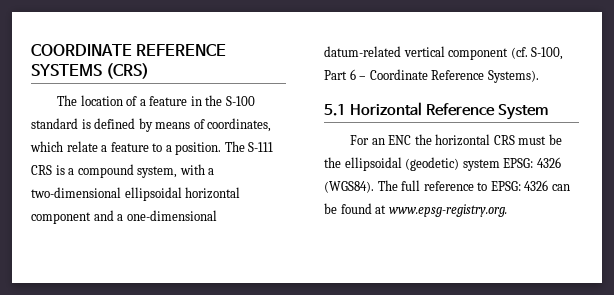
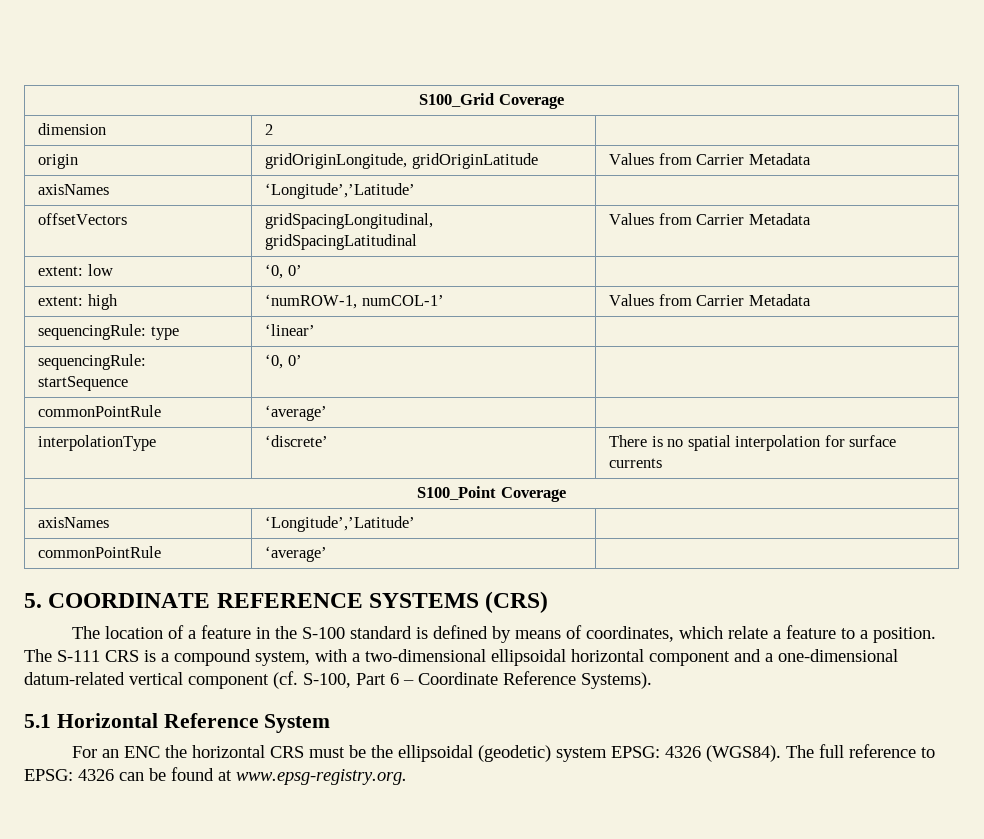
(31, 50) none -> [419,93,564,109] [38,123,107,135] [265,124,274,135] [38,154,79,169] [265,153,538,169] [609,153,811,165] [38,184,110,195] [265,183,416,199] [38,213,128,225] [265,213,434,229] [265,234,418,250] [609,213,811,225] [38,264,113,276] [265,264,302,279] [38,294,118,310] [265,294,444,309] [609,294,811,306] [38,324,179,340] [265,324,316,336] [38,354,147,370] [38,376,129,391] [265,354,302,369] [38,405,162,417] [265,405,328,421] [38,435,157,451] [265,435,329,447] [609,435,897,451] [609,458,663,468] [417,486,566,502] [38,517,110,528] [265,516,416,532] [38,546,162,558] [265,546,328,562] [24,593,42,608] S100_Grid Coverage // dimension | 2 | // origin | gridOriginLongitude, gridOriginLatitude | Values from Carrier Metadata // axisNames | ‘Longitude’,’Latitude’ | // offsetVectors | gridSpacingLongitudinal, gridSpacingLatitudinal | Values from Carrier Metadata // extent: low | ‘0, 0’ | // extent: high | ‘numROW-1, numCOL-1’ | Values from Carrier Metadata // sequencingRule: type | ‘linear’ | // sequencingRule: startSequence | ‘0, 0’ | // commonPointRule | ‘average’ | // interpolationType | ‘discrete’ | There is no spatial interpolation for surface currents // S100_Point Coverage // axisNames | ‘Longitude’,’Latitude’ | // commonPointRule | ‘average’ | // 5.

